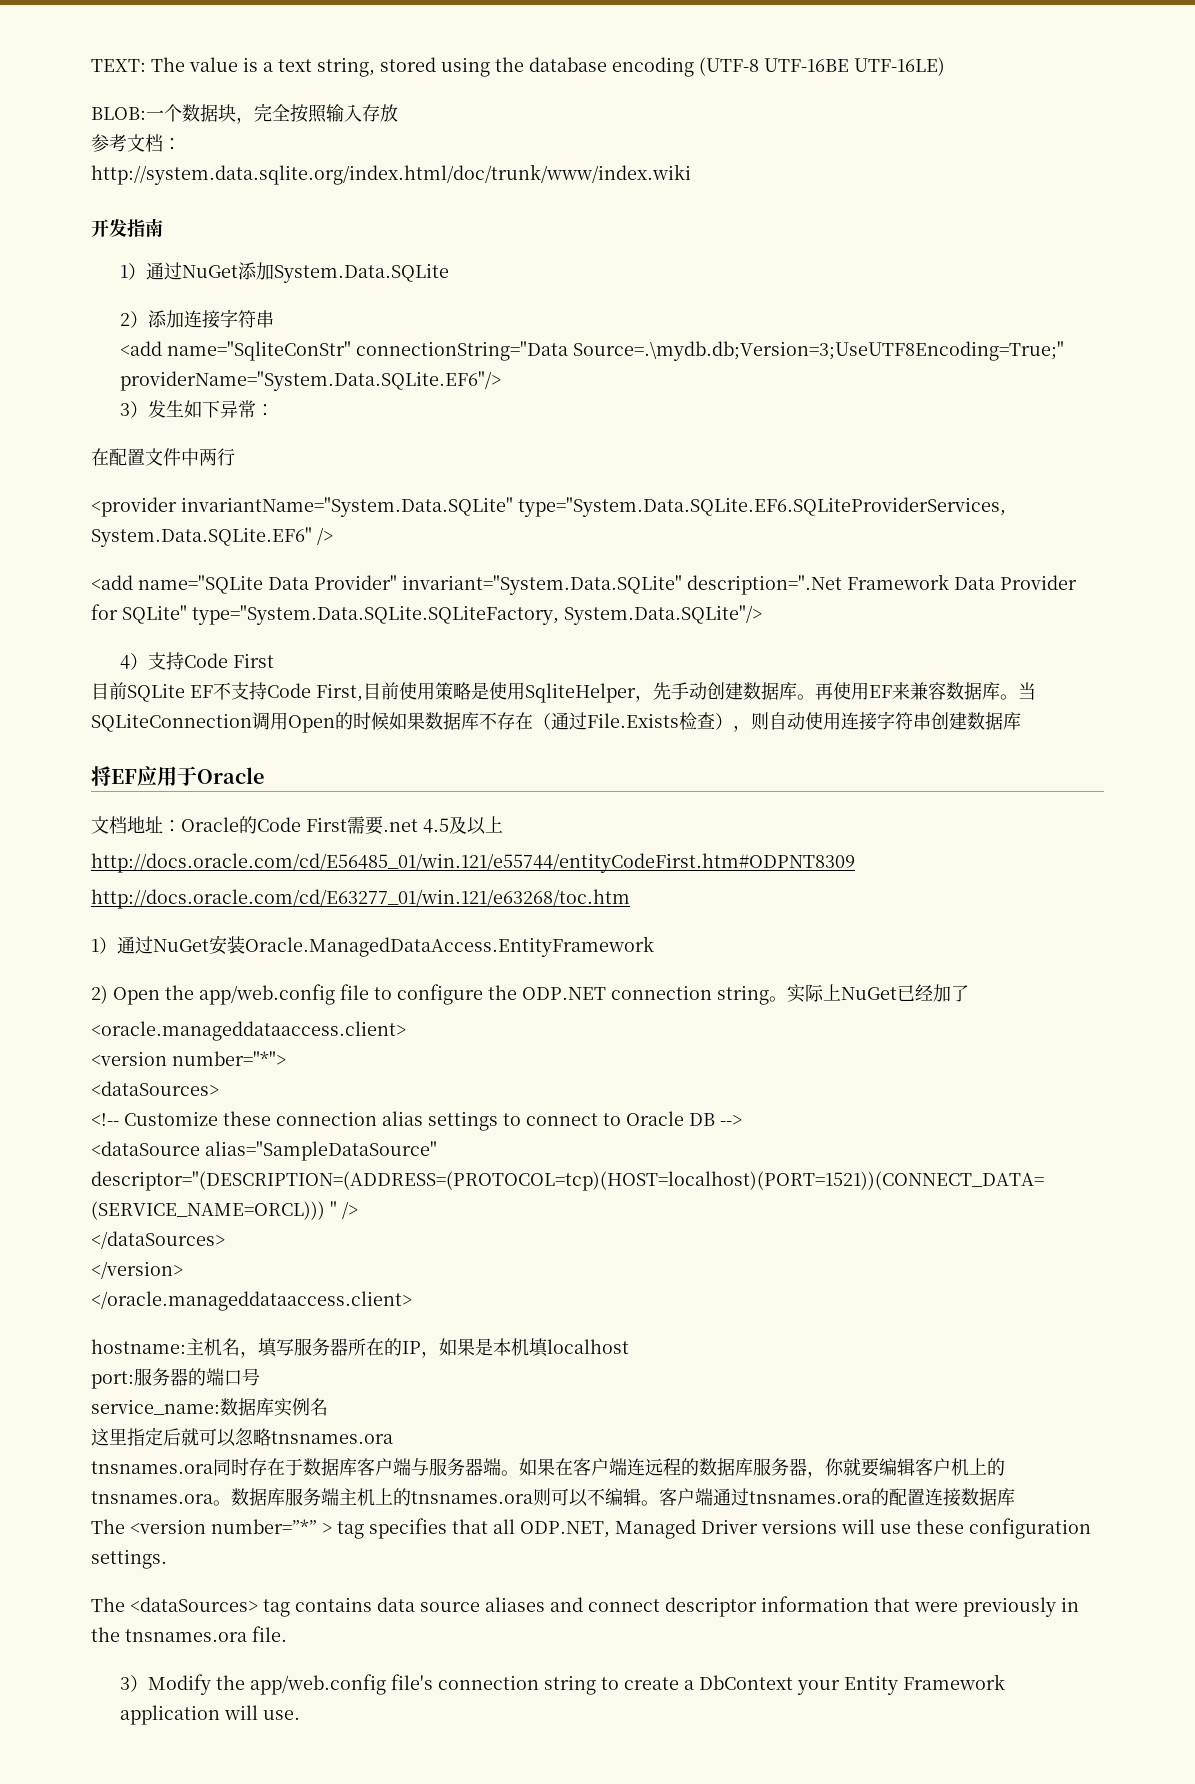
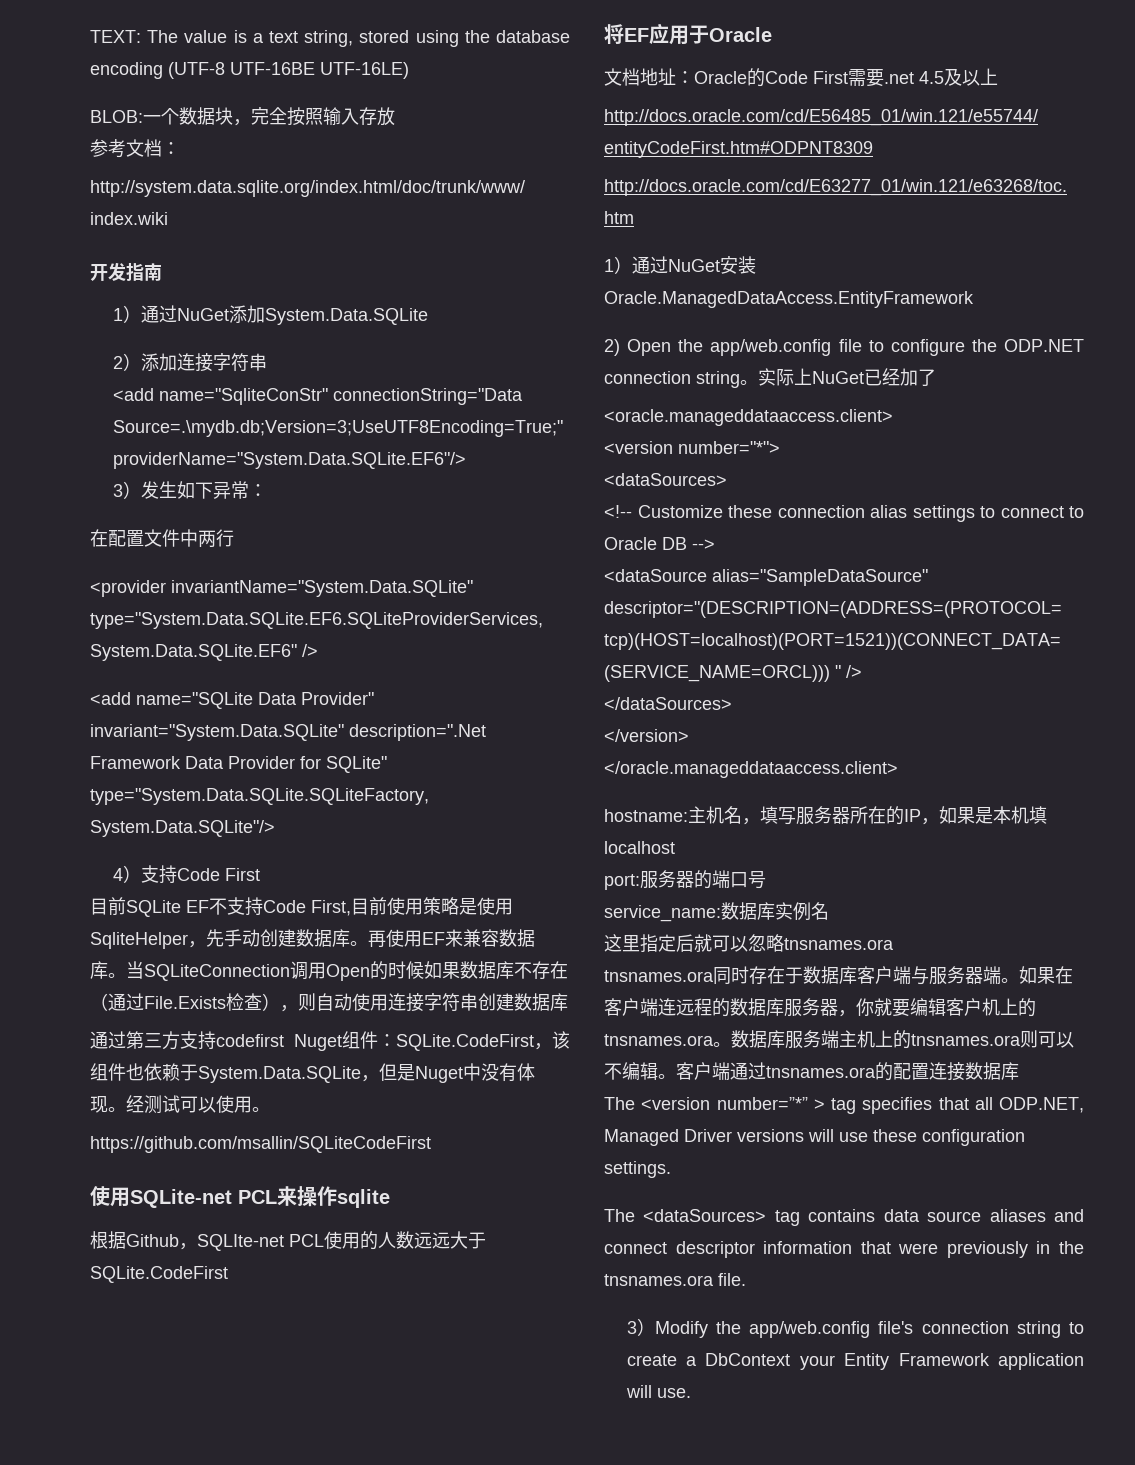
(1021, 721) none -> [90,1031,570,1051] [90,1063,535,1083] [90,1095,270,1114] [90,1136,431,1153] [90,1186,390,1208] [90,1231,486,1251] [90,1266,228,1283] // 通过第三方支持codefirst Nuget组件：SQLite.CodeFirst，该组件也依赖于System.Data.SQLite，但是Nuget中没有体现。经测试可以使用。 // https://github.com/msallin/SQLiteCodeFirst // 使用SQLite-net PCL来操作sqlite // 根据Github，SQLIte-net PCL使用的人数远远大于SQLite.CodeFirst

